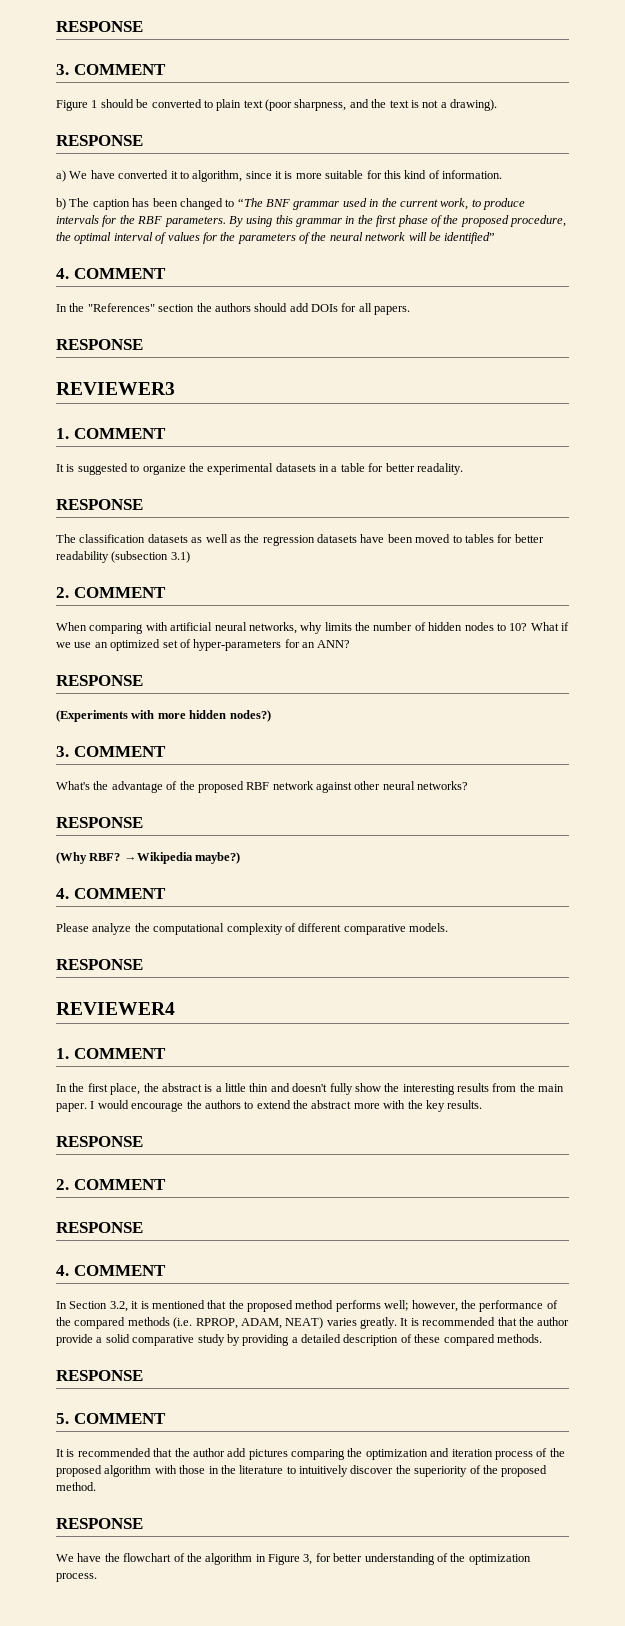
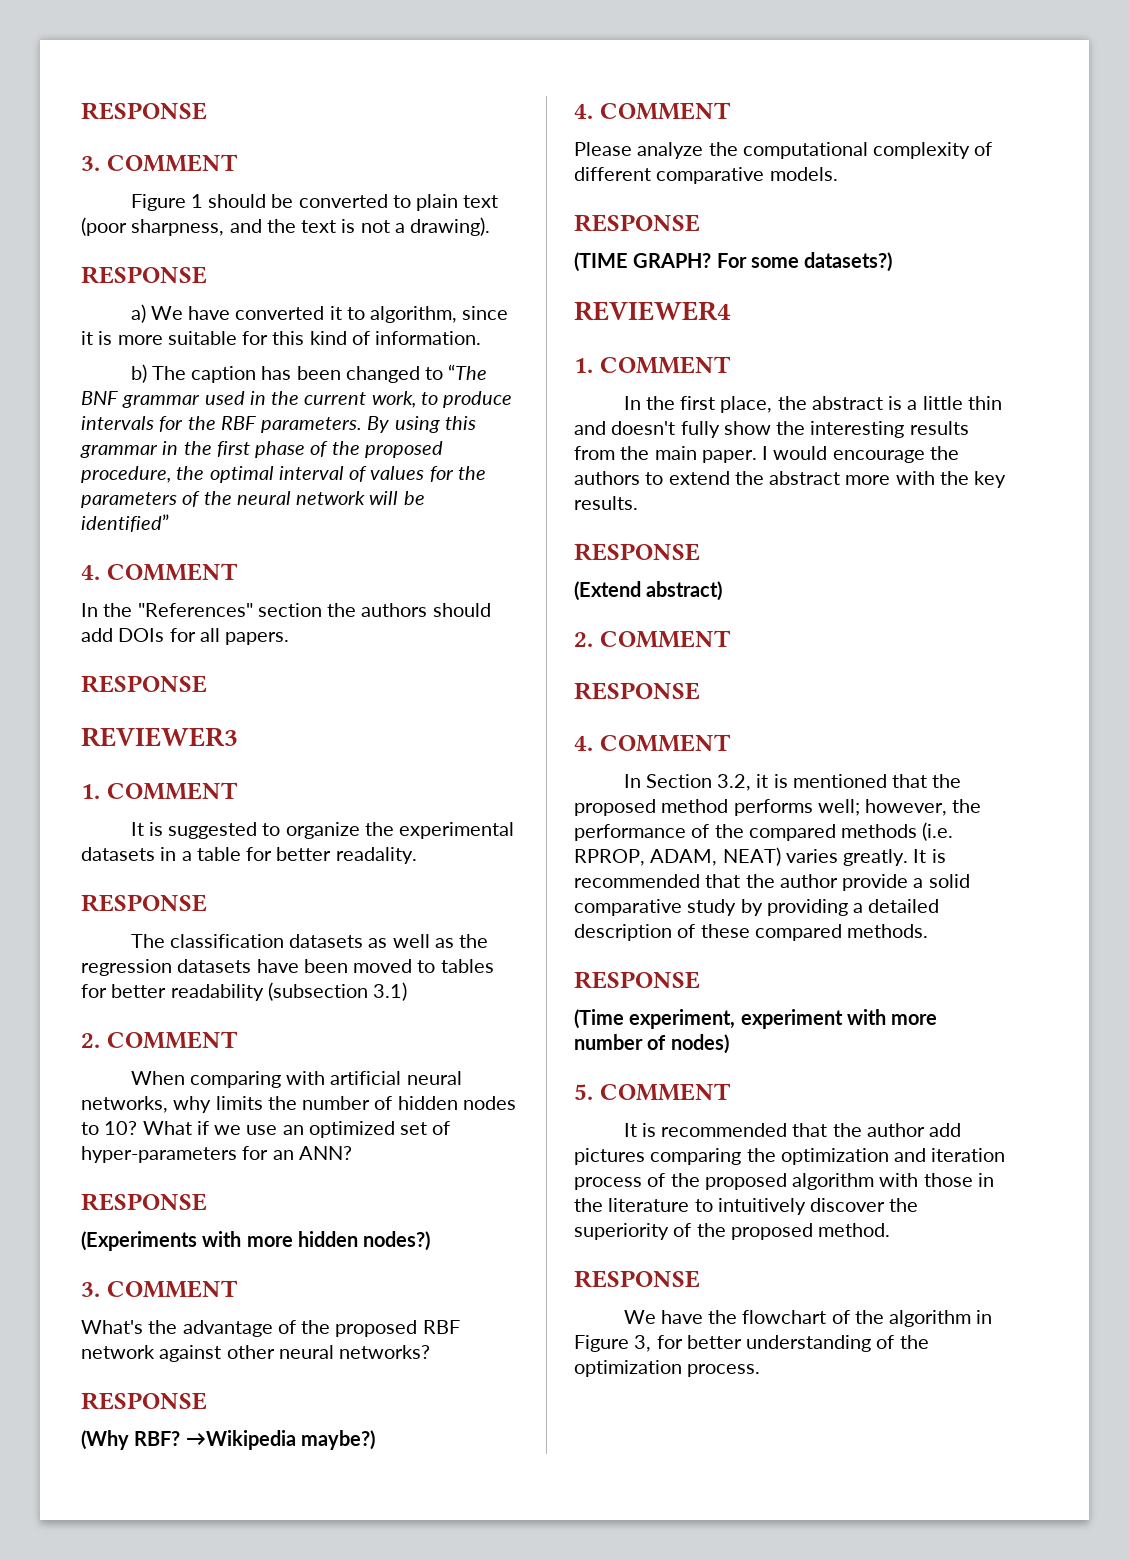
(143, 964) none -> [574,252,893,272] // (TIME GRAPH? For some datasets?)
(143, 1141) none -> [574,581,723,601] // (Extend abstract)
(143, 1375) none -> [574,1009,938,1029] [574,1034,729,1054] // (Time experiment, experiment with more number of nodes)

